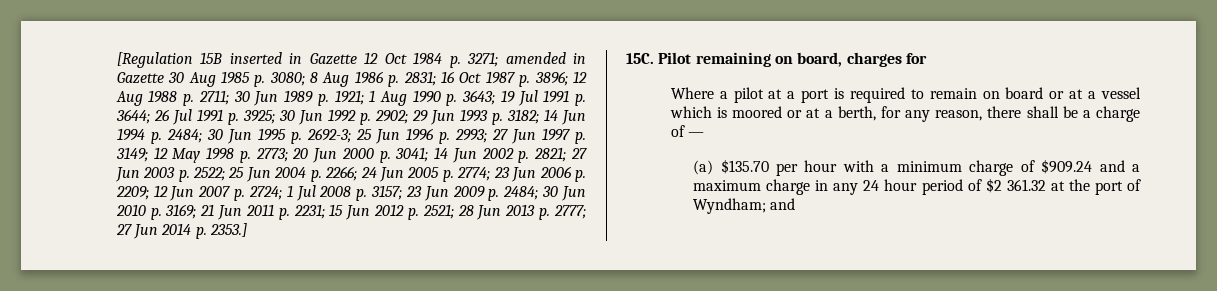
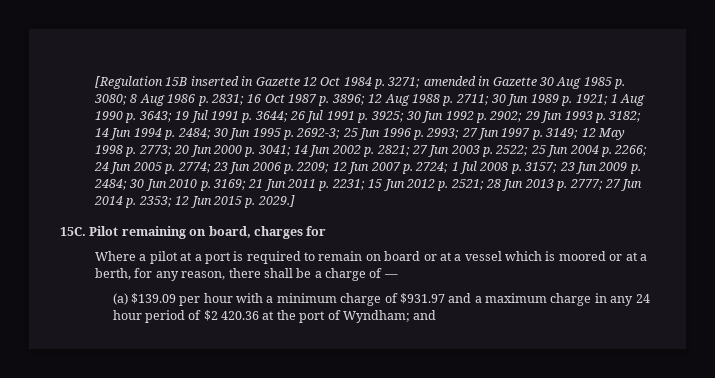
[210,223,248,237] 2353.] -> [138,195,295,208] 2353; 12 Jun 2015 p. 2029.]
[720,159,769,174] $135.70 -> [130,293,176,304] $139.09
[1041,159,1093,174] $909.24 -> [399,293,445,304] $931.97
[1006,179,1046,191] 361.32 -> [221,311,260,320] 420.36

